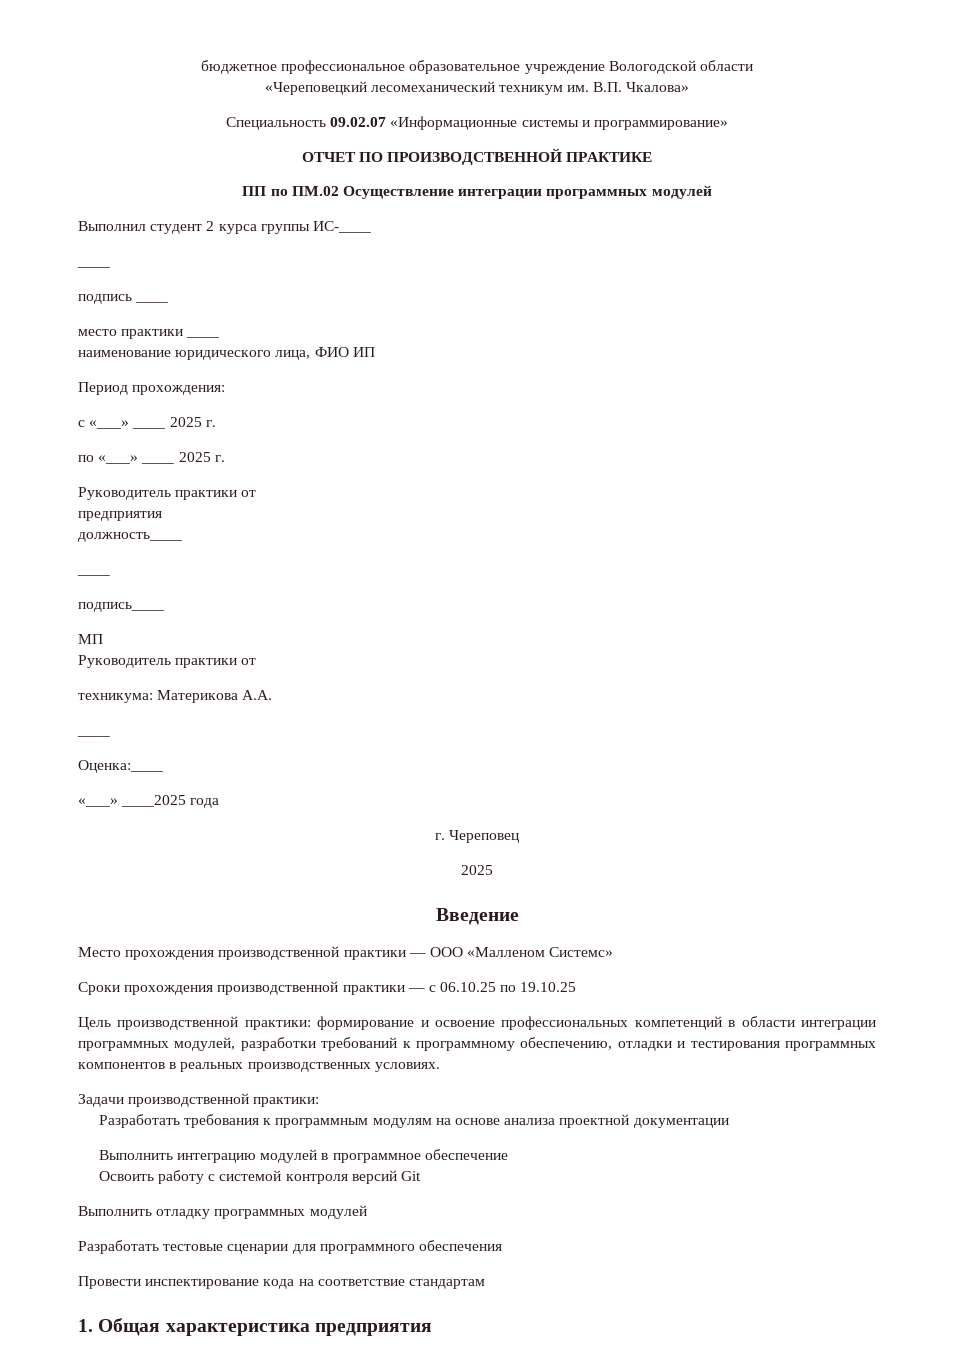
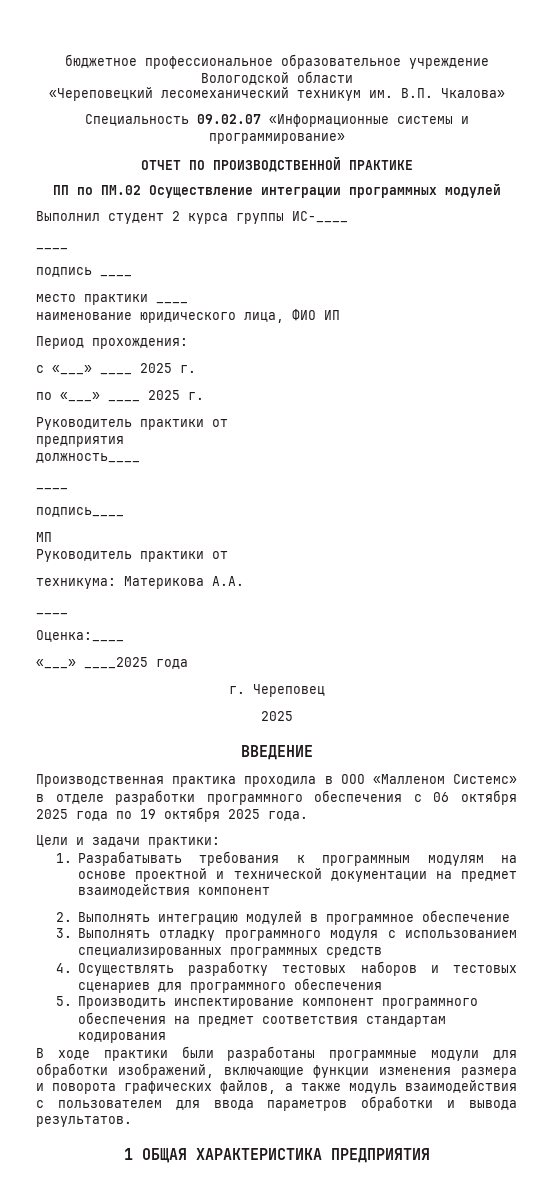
[435,908,519,925] [78,946,614,960] [78,981,577,995] [78,1016,876,1030] [78,1037,876,1051] [78,1062,440,1072] [78,1093,250,1107] Введение // Место прохождения производственной практики — ООО «Малленом Системс» // Сроки прохождения производственной практики — с 06.10.25 по 19.10.25 // Цель производственной практики: формирование и освоение профессиональных компетенций в области интеграции программных модулей, разработки требований к программному обеспечению, отладки и тестирования программных компонентов в реальных производственных условиях. // Задачи производственной -> [240,745,313,760] [36,774,517,787] [36,790,517,805] [36,807,308,822] [36,835,140,847] ВВЕДЕНИЕ // Производственная практика проходила в ООО «Малленом Системс» в отделе разработки программного обеспечения с 06 октября 2025 года по 19 октября 2025 года. // Цели и задачи
[98,1114,180,1128] Разработать -> [55,851,183,866] 1. Разрабатывать
[504,1114,729,1128] [98,1150,173,1160] анализа проектной документации // Выполнить -> [135,868,517,882] [78,884,271,897] [55,912,151,922] проектной и технической документации на предмет взаимодействия компонент // 2. Выполнять
[98,1170,421,1184] [78,1205,367,1219] [78,1240,502,1254] [78,1276,485,1289] [78,1318,432,1336] Освоить работу с системой контроля версий Git // Выполнить отладку программных модулей // Разработать тестовые сценарии для программного обеспечения // Провести инспектирование кода на соответствие стандартам // 1. Общая характеристика предприятия -> [55,928,517,941] [78,947,383,958] [55,961,517,976] [78,978,383,993] [55,996,479,1009] [78,1012,447,1027] [78,1032,167,1043] [36,1046,517,1061] [36,1063,517,1078] [36,1080,517,1094] [36,1096,517,1111] [36,1116,132,1127] [123,1148,430,1163] 3. Выполнять отладку программного модуля с использованием специализированных программных средств // 4. Осуществлять разработку тестовых наборов и тестовых сценариев для программного обеспечения // 5. Производить инспектирование компонент программного обеспечения на предмет соответствия стандартам кодирования // В ходе практики были разработаны программные модули для обработки изображений, включающие функции изменения размера и поворота графических файлов, а также модуль взаимодействия с пользователем для ввода параметров обработки и вывода результатов. // 1 ОБЩАЯ ХАРАКТЕРИСТИКА ПРЕДПРИЯТИЯ

